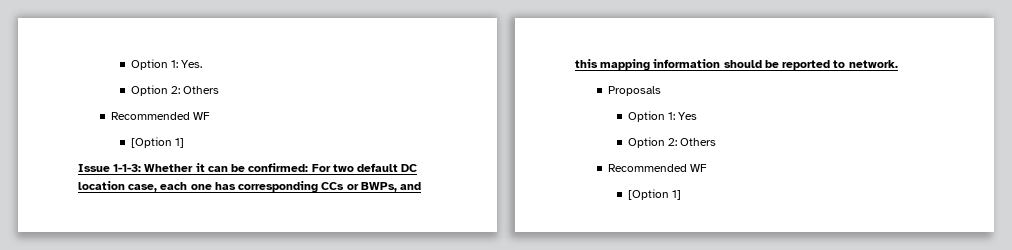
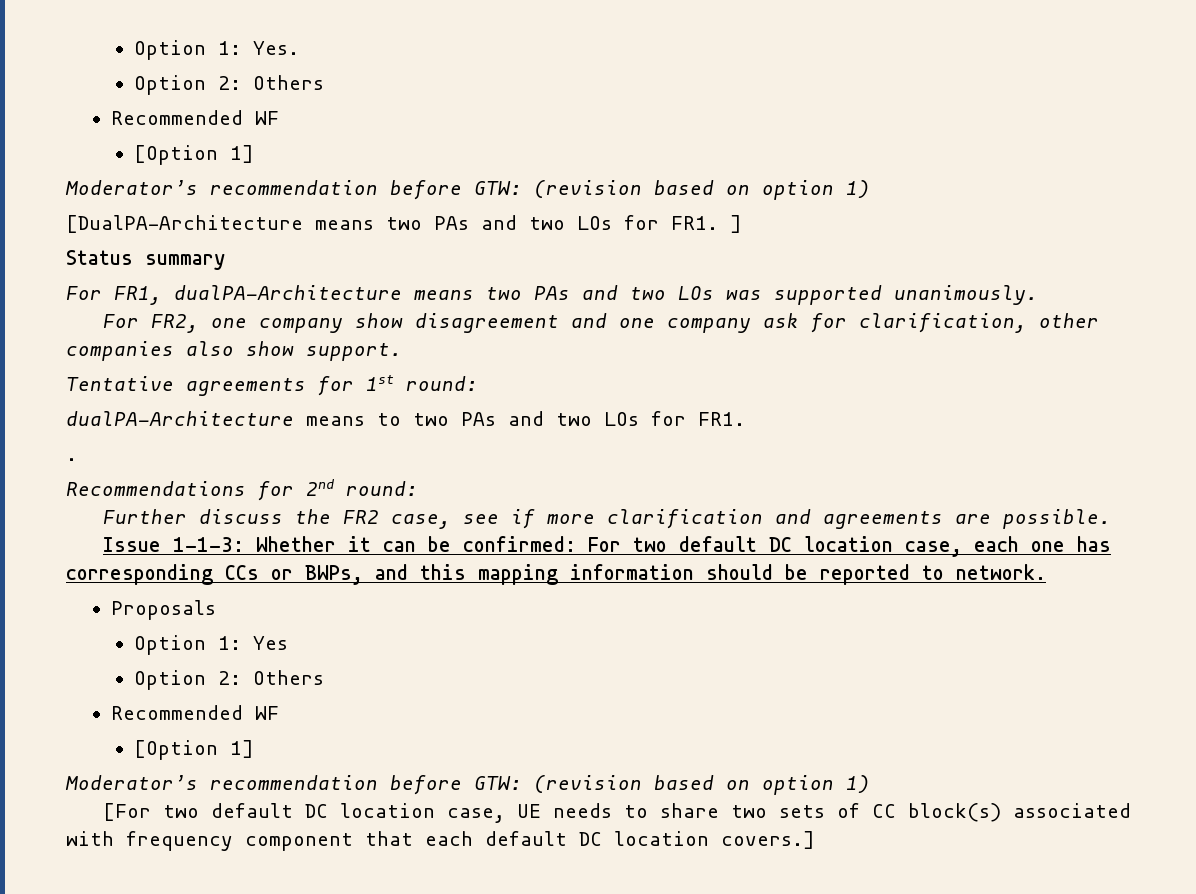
(184, 143) none -> [65,180,870,200] [66,215,742,233] [66,250,226,270] [66,285,1038,305] [102,313,1099,333] [66,341,402,361] [66,375,478,396] [66,411,745,426] [66,458,77,461] [66,479,418,501] [102,509,1111,529] // Moderator’s recommendation before GTW: (revision based on option 1) // [DualPA-Architecture means two PAs and two LOs for FR1. ] // Status summary // For FR1, dualPA-Architecture means two PAs and two LOs was supported unanimously. // For FR2, one company show disagreement and one company ask for clarification, other companies also show support. // Tentative agreements for 1st round: // dualPA-Architecture means to two PAs and two LOs for FR1. // . // Recommendations for 2nd round: // Further discuss the FR2 case, see if more clarification and agreements are possible.
(681, 195) none -> [65,775,870,795] [102,803,1131,823] [66,831,815,851] // Moderator’s recommendation before GTW: (revision based on option 1) // [For two default DC location case, UE needs to share two sets of CC block(s) associated with frequency component that each default DC location covers.]

